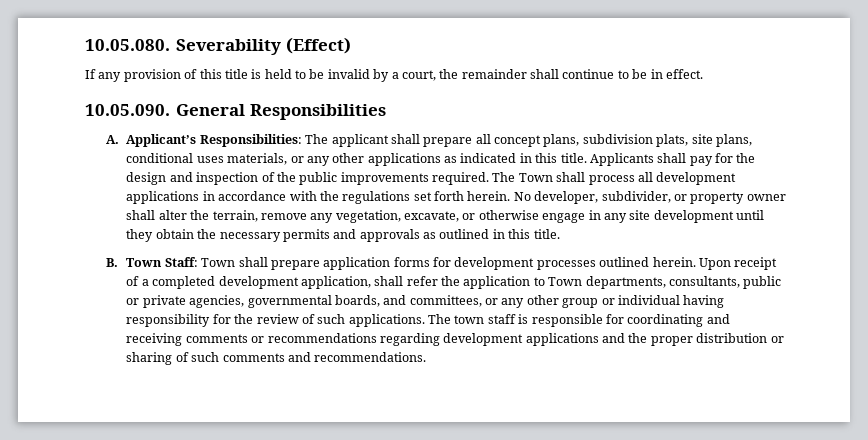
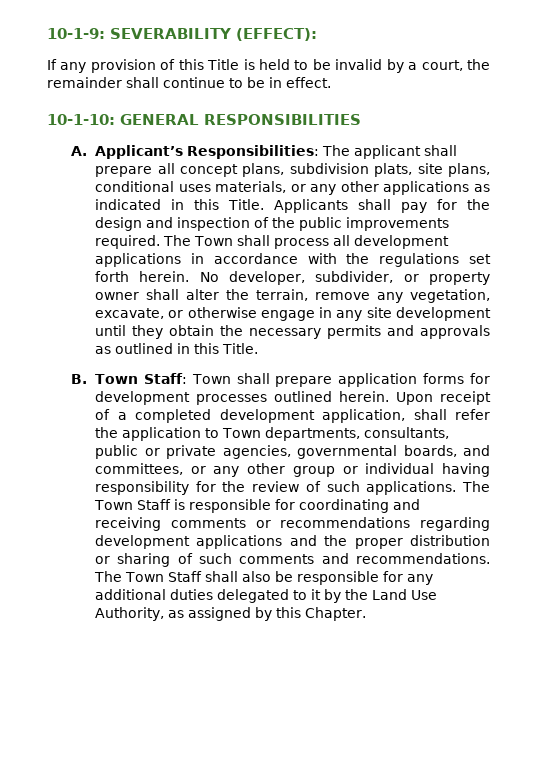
[85,37,351,55] 10.05.080. Severability (Effect) -> [47,28,317,41] 10-1-9: SEVERABILITY (EFFECT):
[224,69,248,79] title -> [207,59,240,70] Title
[85,104,386,120] 10.05.090. General Responsibilities -> [47,114,361,125] 10-1-10: GENERAL RESPONSIBILITIES
[560,153,587,163] title. -> [228,199,265,210] Title.
[533,229,560,239] title. -> [222,343,259,354] Title.
[454,314,516,324] town staff -> [94,499,172,510] Town Staff
(427, 357) none -> [94,571,434,585] [95,589,438,603] [95,607,367,621] The Town Staff shall also be responsible for any additional duties delegated to it by the Land Use Authority, as assigned by this Chapter.

